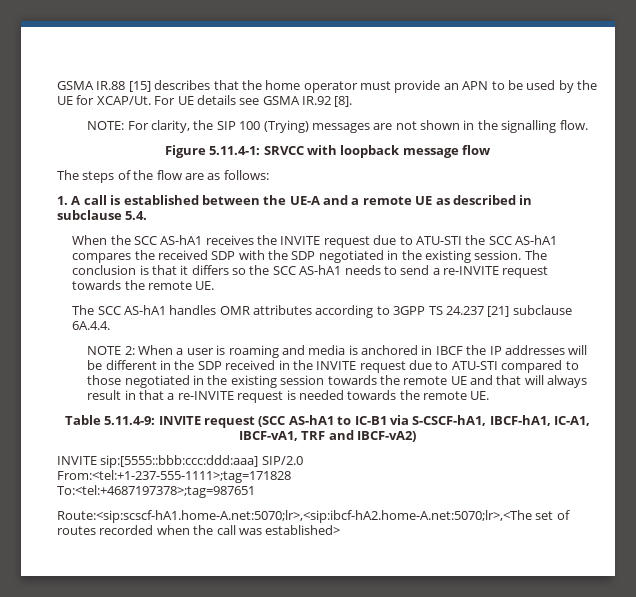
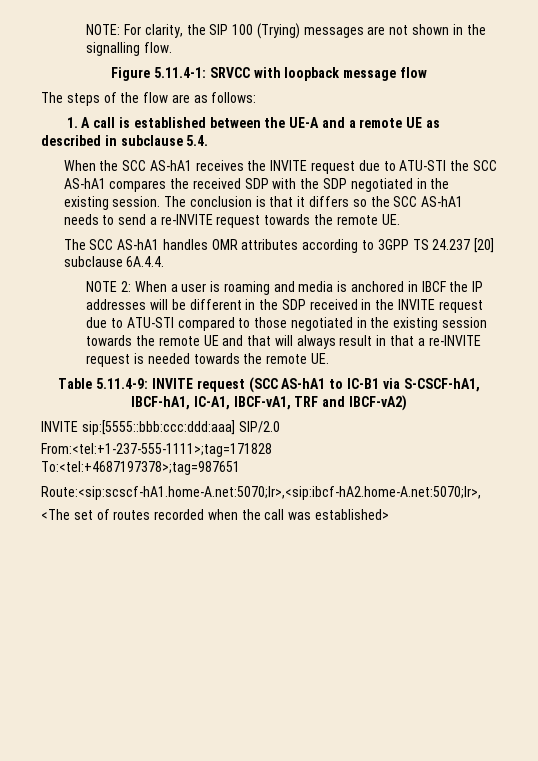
[57,80,597,93] [57,95,353,107] GSMA IR.88 [15] describes that the home operator must provide an APN to be used by the UE for XCAP/Ut. For UE details see GSMA IR.92 [8]. // -> (86, 29) none
[487,306,510,317] [21] -> [474,238,495,253] [20]
[57,510,532,523] Route:<sip:scscf-hA1.home-A.net:5070;lr>,<sip:ibcf-hA2.home-A.net:5070;lr>,<The -> [41,486,481,500] [41,509,70,520] Route:<sip:scscf-hA1.home-A.net:5070;lr>,<sip:ibcf-hA2.home-A.net:5070;lr>, // <The

